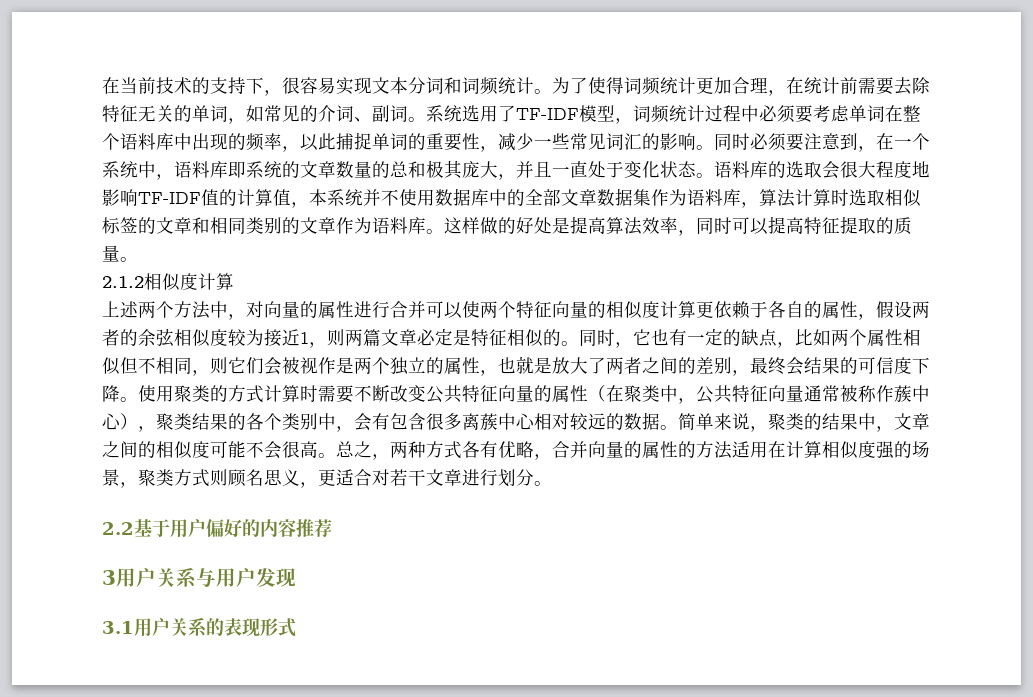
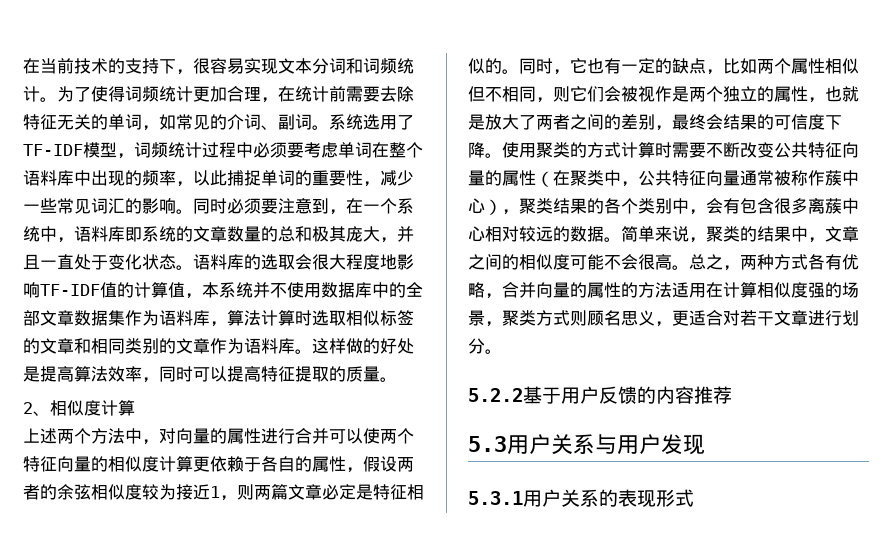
[102,276,144,288] 2.1.2 -> [23,402,50,416] 2、
[102,522,134,535] 2.2 -> [468,388,523,402] 5.2.2
[206,519,242,537] 偏好 -> [599,386,637,404] 反馈
[102,570,116,585] 3 -> [468,436,507,452] 5.3
[102,621,134,634] 3.1 -> [468,491,523,505] 5.3.1

